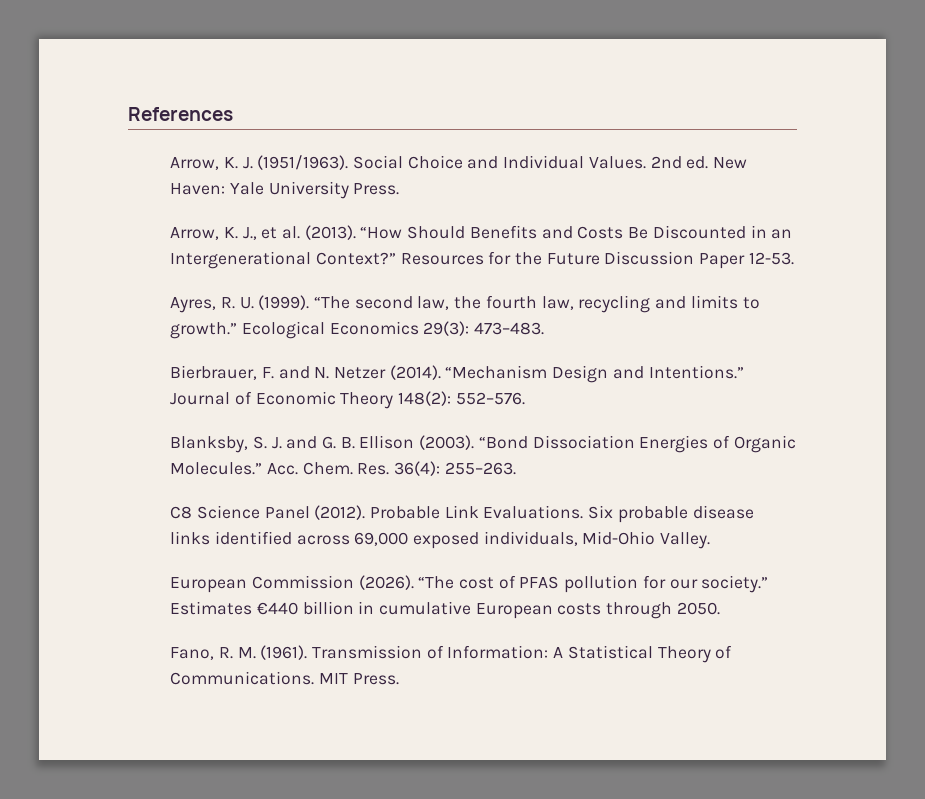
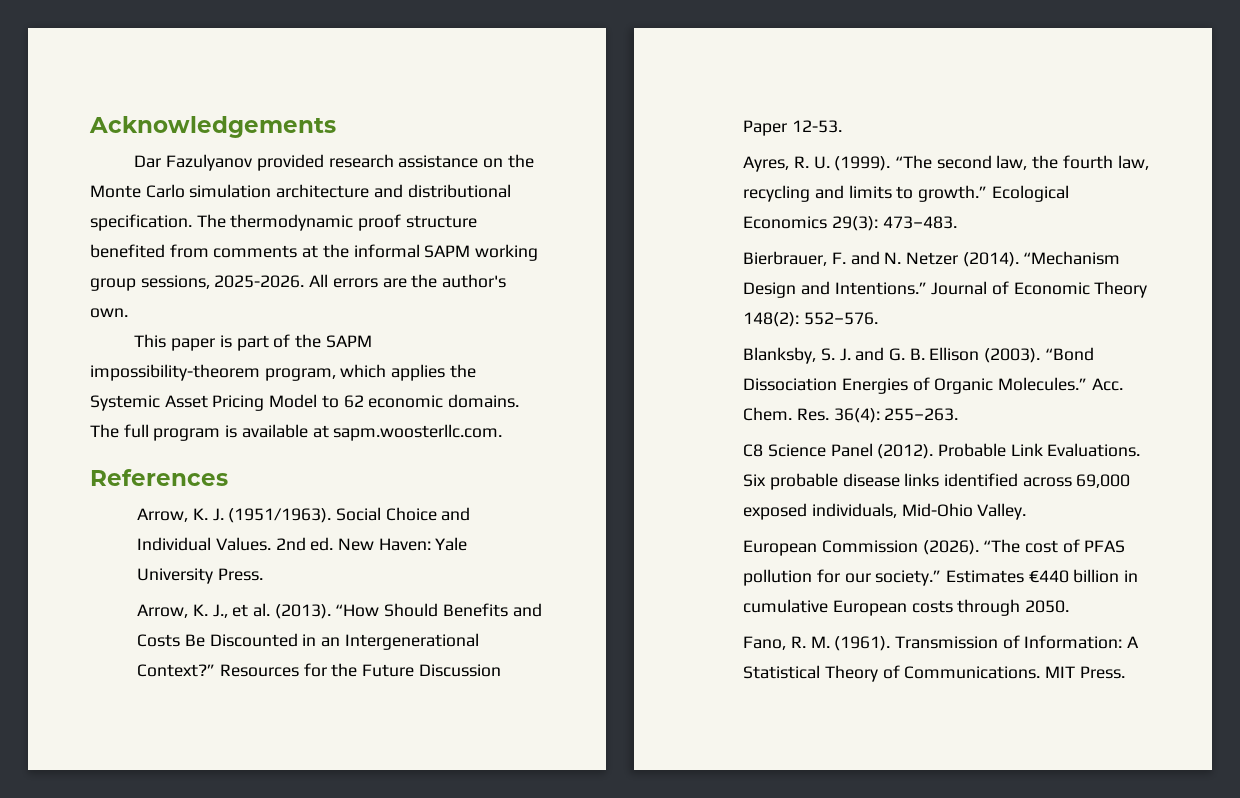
(128, 114) none -> [89,116,336,138] [134,154,534,171] [90,184,511,198] [90,214,477,231] [90,244,539,261] [90,274,507,291] [90,308,128,318] [134,334,372,351] [90,364,476,381] [90,394,520,411] [90,424,503,441] Acknowledgements // Dar Fazulyanov provided research assistance on the Monte Carlo simulation architecture and distributional specification. The thermodynamic proof structure benefited from comments at the informal SAPM working group sessions, 2025-2026. All errors are the author's own. // This paper is part of the SAPM impossibility-theorem program, which applies the Systemic Asset Pricing Model to 62 economic domains. The full program is available at sapm.woosterllc.com. //

